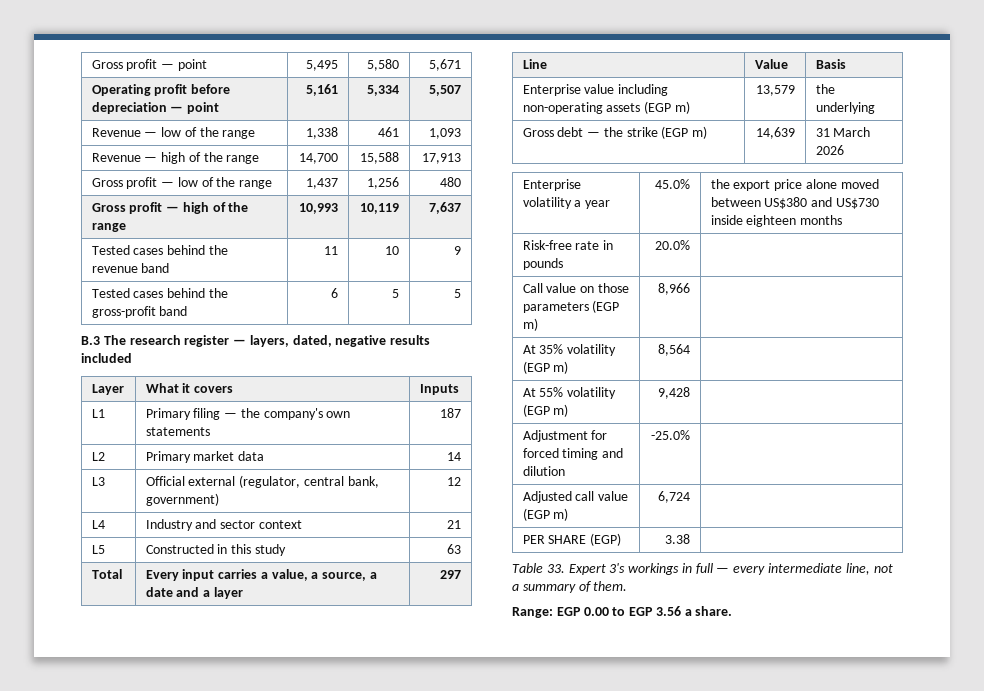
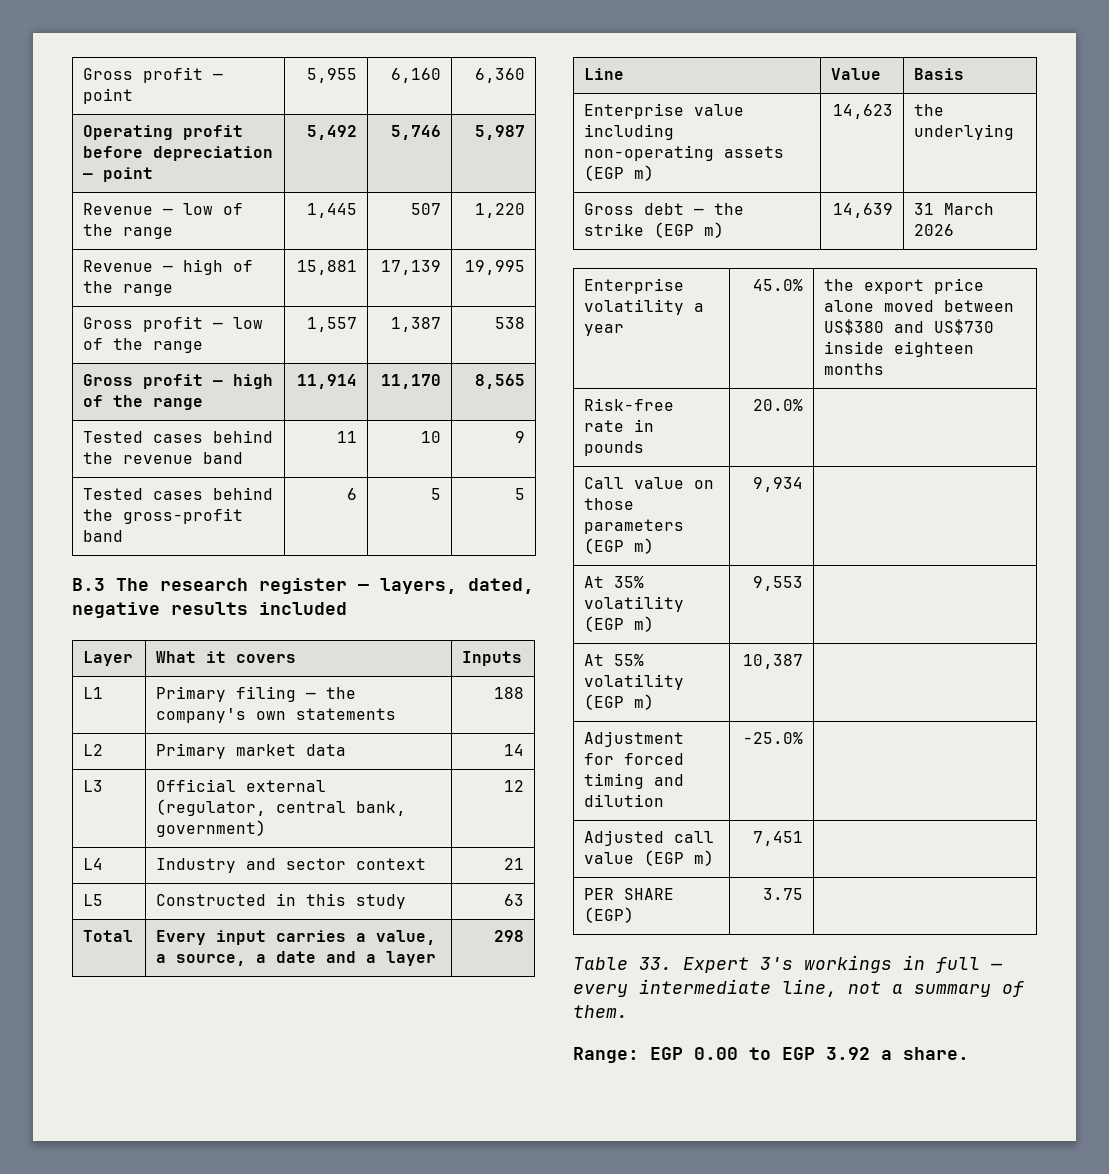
[306,60,339,71] [367,59,400,71] [429,59,462,71] 5,495 | 5,580 | 5,671 -> [306,68,357,83] [390,68,441,83] [474,68,525,83] 5,955 | 6,160 | 6,360
[306,84,339,96] [367,85,400,96] [429,85,462,96] 5,161 | 5,334 | 5,507 -> [306,125,357,140] [390,125,441,140] [474,125,525,140] 5,492 | 5,746 | 5,987
[306,127,339,139] [378,127,400,137] [429,128,462,139] 1,338 | 461 | 1,093 -> [306,203,357,218] [410,203,441,215] [474,203,525,218] 1,445 | 507 | 1,220
[299,153,339,164] [360,152,400,164] [422,153,462,164] 14,700 | 15,588 | 17,913 -> [296,260,357,275] [380,260,441,275] [464,260,525,275] 15,881 | 17,139 | 19,995
[306,178,339,189] [367,177,400,189] [440,177,462,187] 1,437 | 1,256 | 480 -> [306,317,357,332] [390,317,441,332] [494,317,525,329] 1,557 | 1,387 | 538
[299,203,339,214] [360,203,400,214] [429,202,462,214] 10,993 | 10,119 | 7,637 -> [296,374,357,389] [380,374,441,389] [474,374,525,389] 11,914 | 11,170 | 8,565
[440,408,462,418] 187 -> [493,687,524,699] 188
[440,570,462,579] 297 -> [493,930,524,942] 298
[756,85,796,96] 13,579 -> [832,104,893,119] 14,623
[658,283,691,295] 8,966 -> [752,477,803,492] 9,934
[658,344,691,356] 8,564 -> [752,576,803,591] 9,553
[658,387,691,399] 9,428 -> [742,654,803,669] 10,387
[658,491,691,503] 6,724 -> [752,831,803,846] 7,451
[665,534,691,544] 3.38 -> [762,888,803,900] 3.75
[655,606,681,616] 3.56 -> [826,1047,870,1060] 3.92

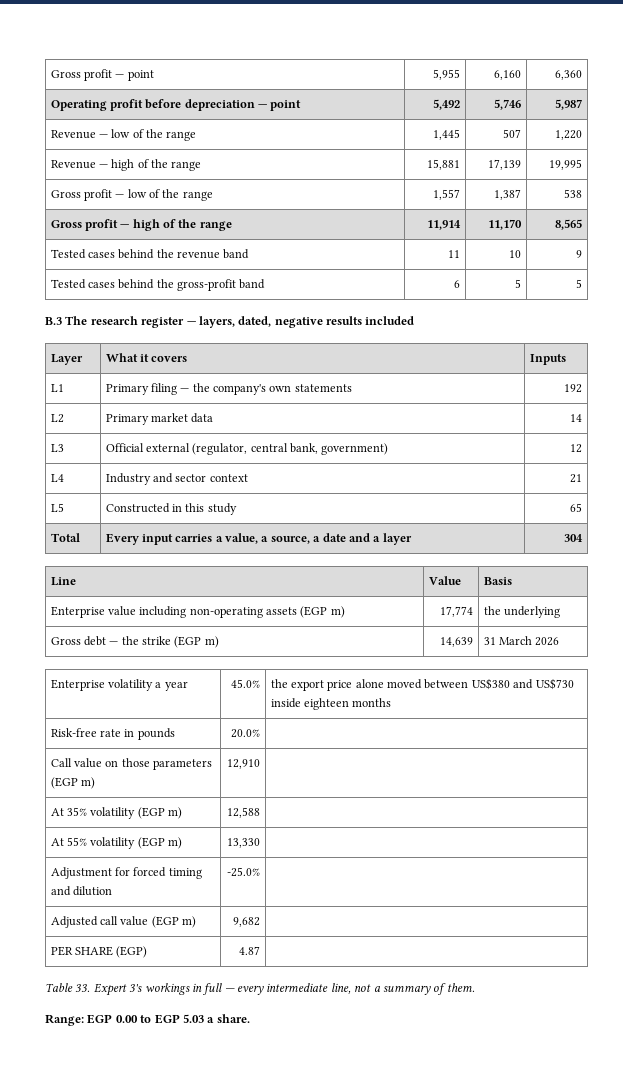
[493,687,524,699] 188 -> [564,384,583,393] 192
[503,894,524,906] 63 -> [570,503,583,512] 65
[493,930,524,942] 298 -> [564,534,584,542] 304
[832,104,893,119] 14,623 -> [440,606,474,617] 17,774
[752,477,803,492] 9,934 -> [227,759,261,769] 12,910
[752,576,803,591] 9,553 -> [227,807,261,818] 12,588
[742,654,803,669] 10,387 -> [227,838,261,848] 13,330
[752,831,803,846] 7,451 -> [233,917,261,927] 9,682
[762,888,803,900] 3.75 -> [239,946,261,955] 4.87
[826,1047,870,1060] 3.92 -> [182,1014,204,1023] 5.03

